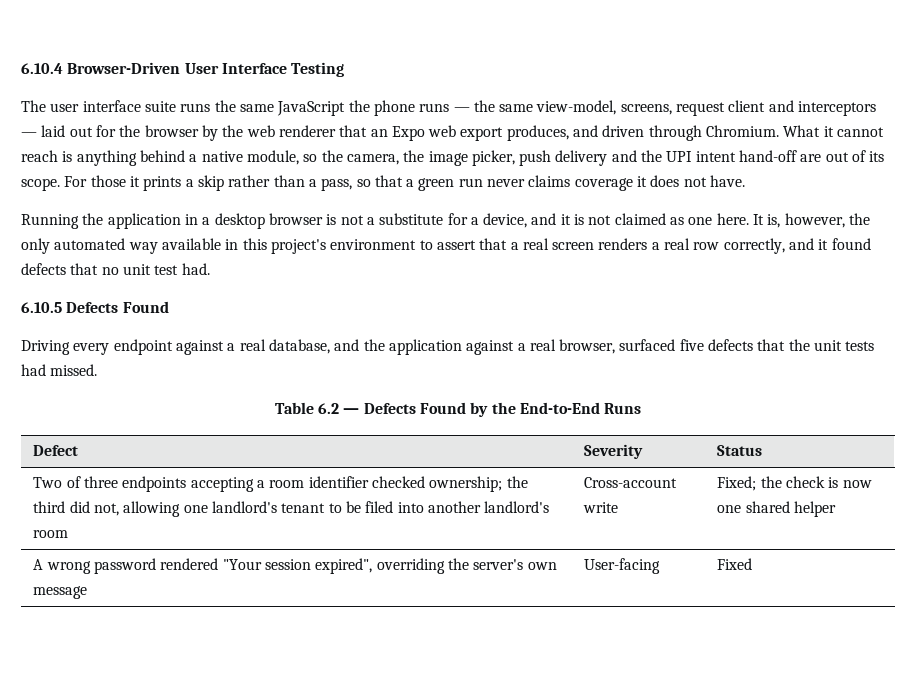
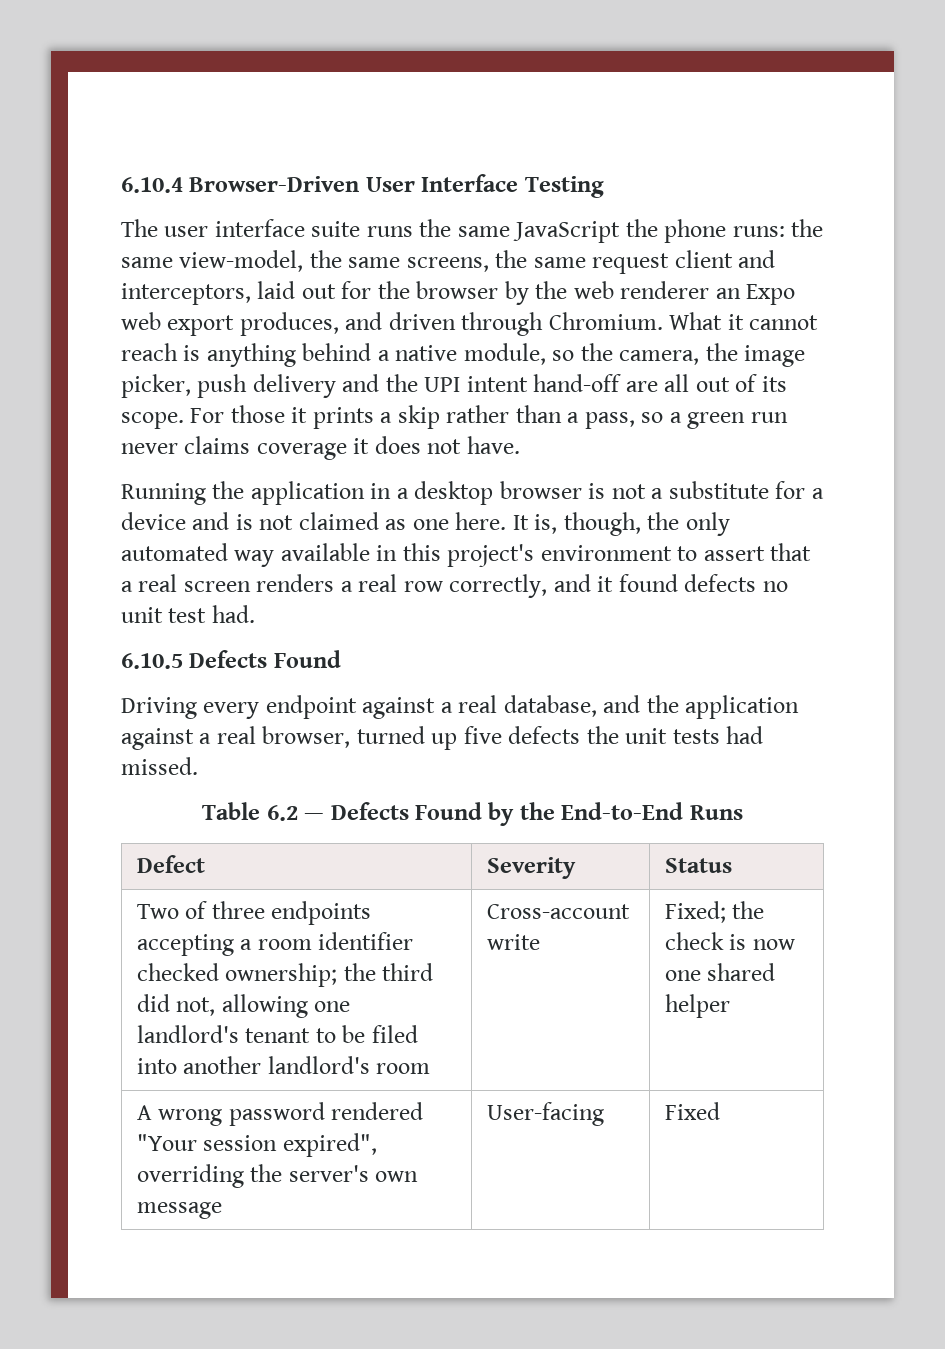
[419,103,470,112] runs — -> [732,226,785,237] runs:
[620,104,672,115] screens, -> [309,250,586,272] the same screens, the same
[798,101,877,116] [21,132,37,137] interceptors — -> [121,283,251,305] interceptors,
[339,125,368,137] that -> (710, 290) none
(822, 158) none -> [664,374,690,392] all
[374,175,403,187] that -> (664, 417) none
[483,213,571,228] device, and it -> [121,512,230,530] device and
[784,213,845,228] however, -> [563,512,641,536] though,
[70,263,99,275] that -> (757, 583) none
[619,339,676,351] surfaced -> [356,726,458,750] turned up
[757,339,786,351] that -> (581, 735) none

